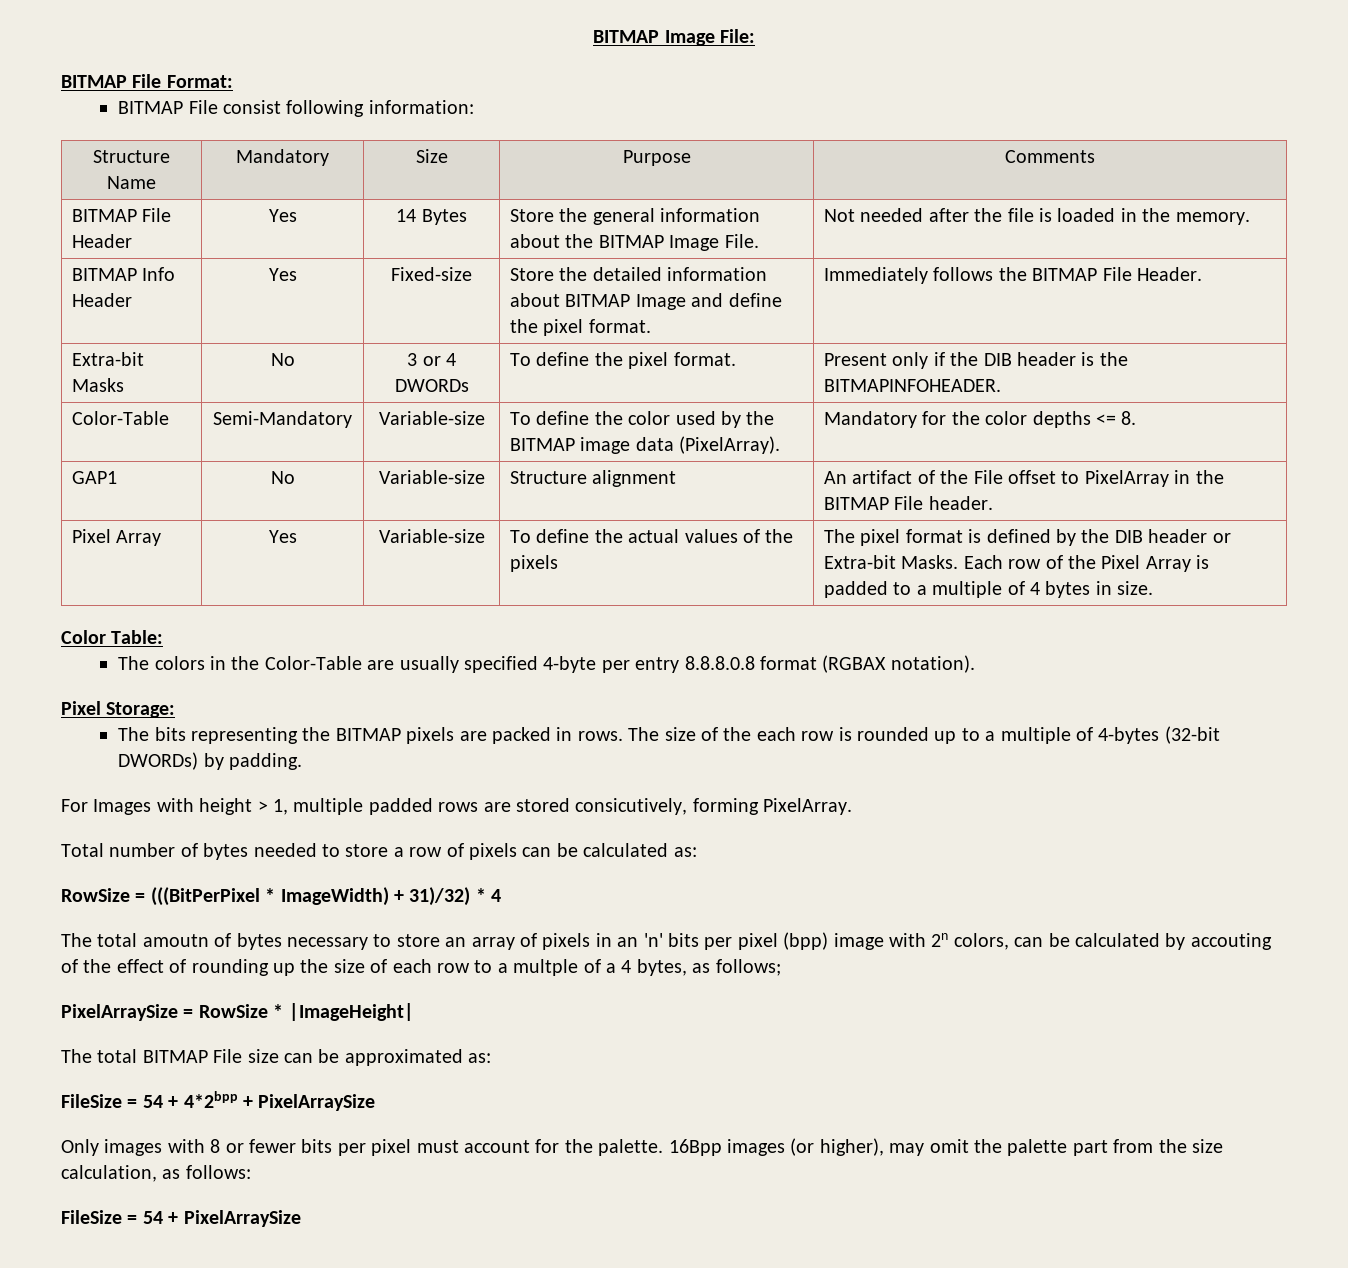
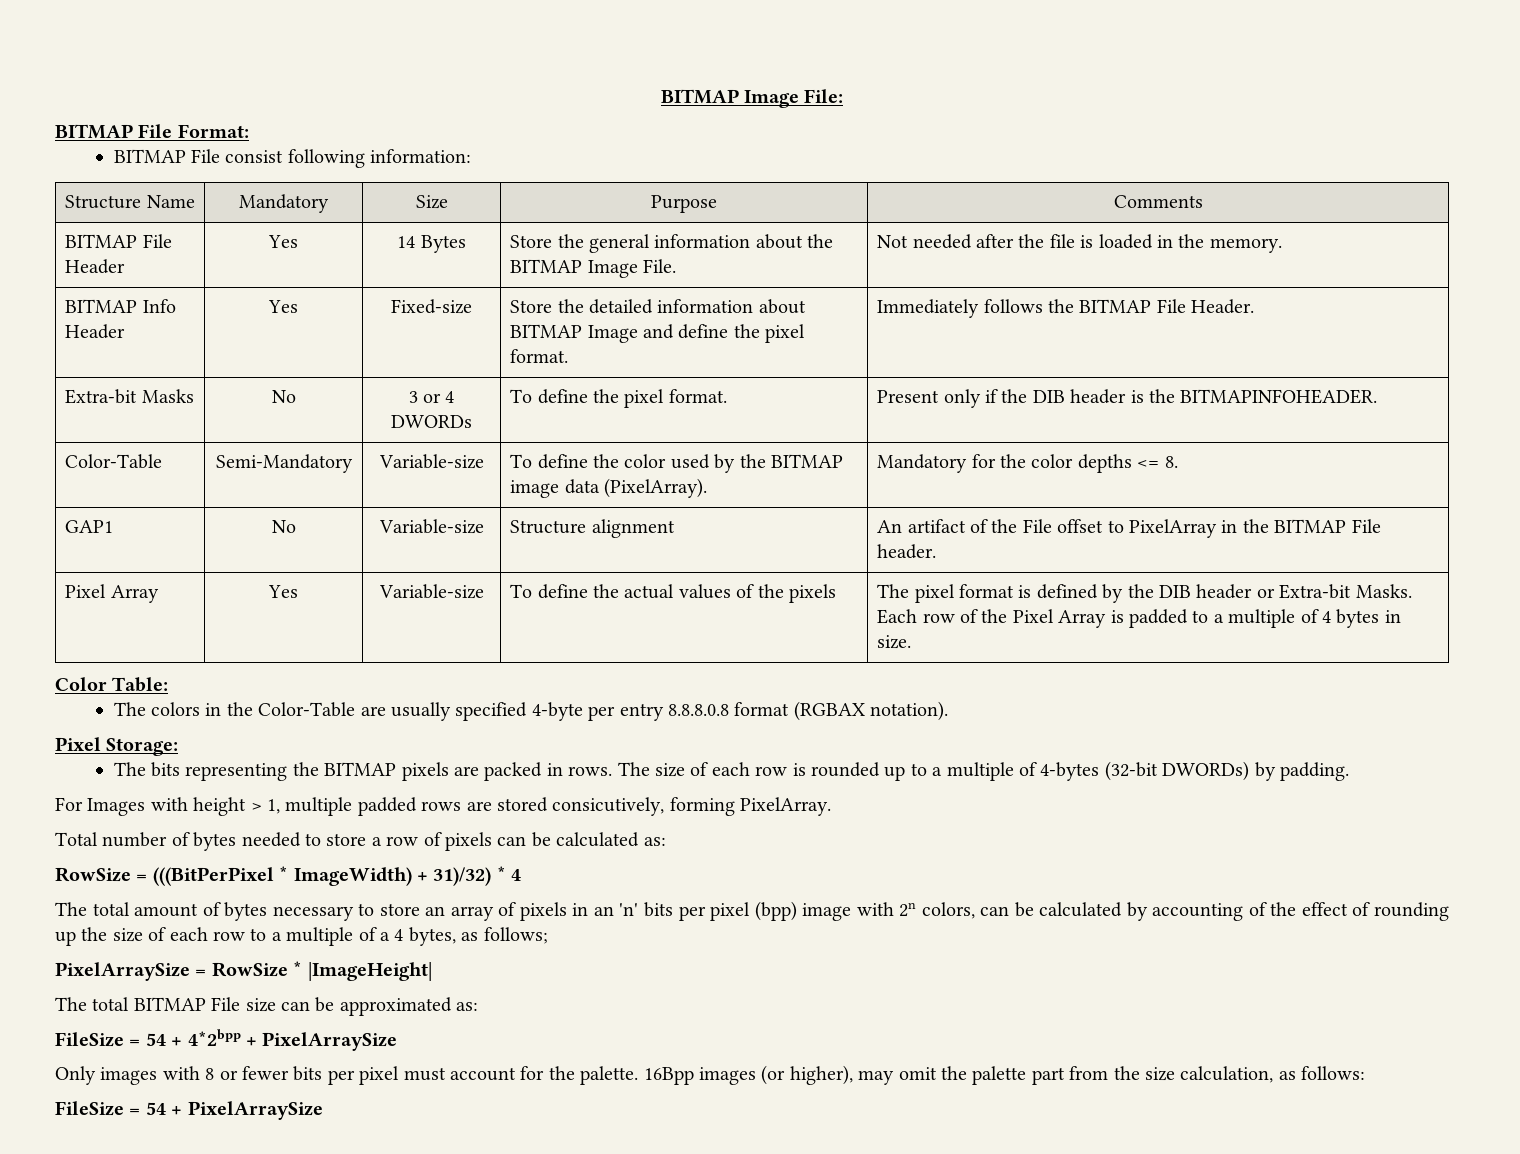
[723,727,752,741] the -> (709, 769) none
[142,934,209,947] amoutn -> [134,903,199,917] amount
[1190,933,1272,950] accouting -> [1152,903,1244,921] accounting
[513,959,579,976] multple -> [286,927,354,946] multiple

